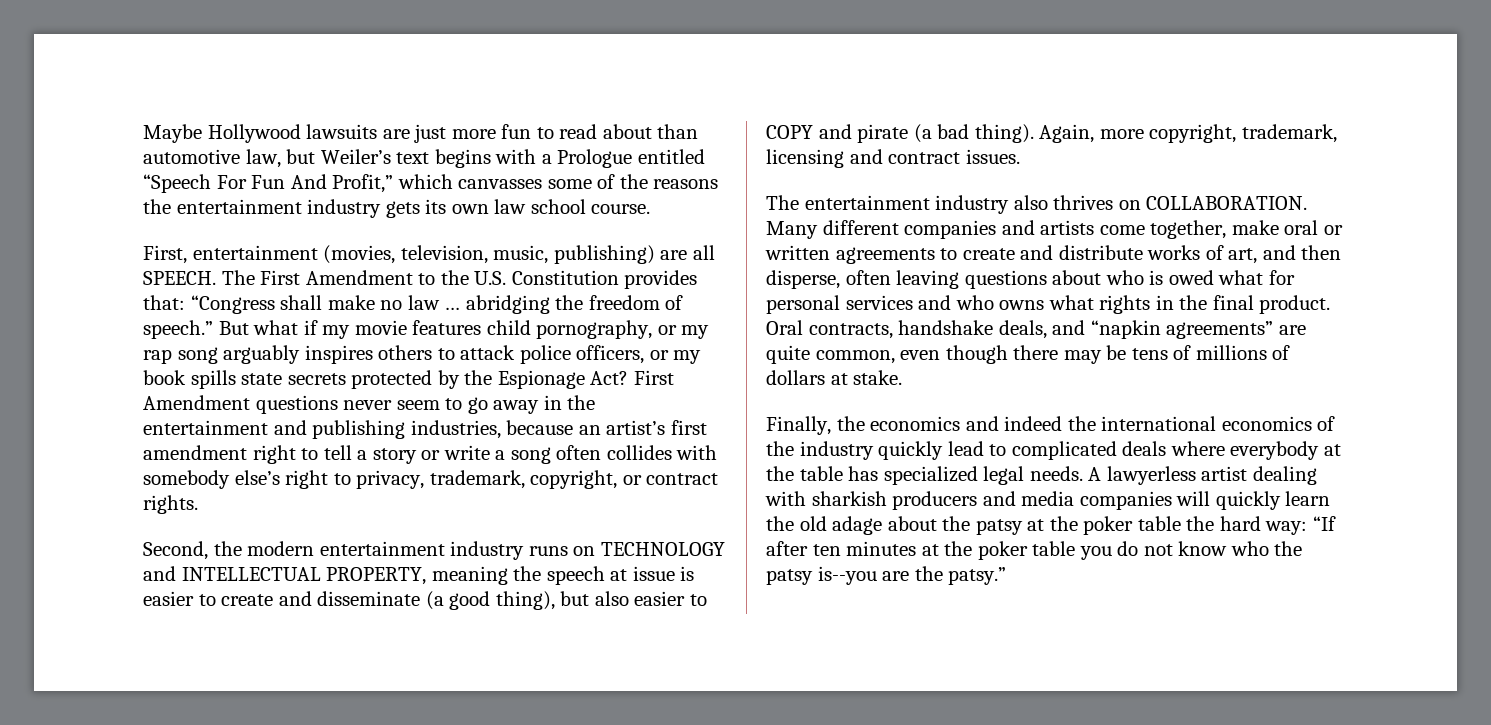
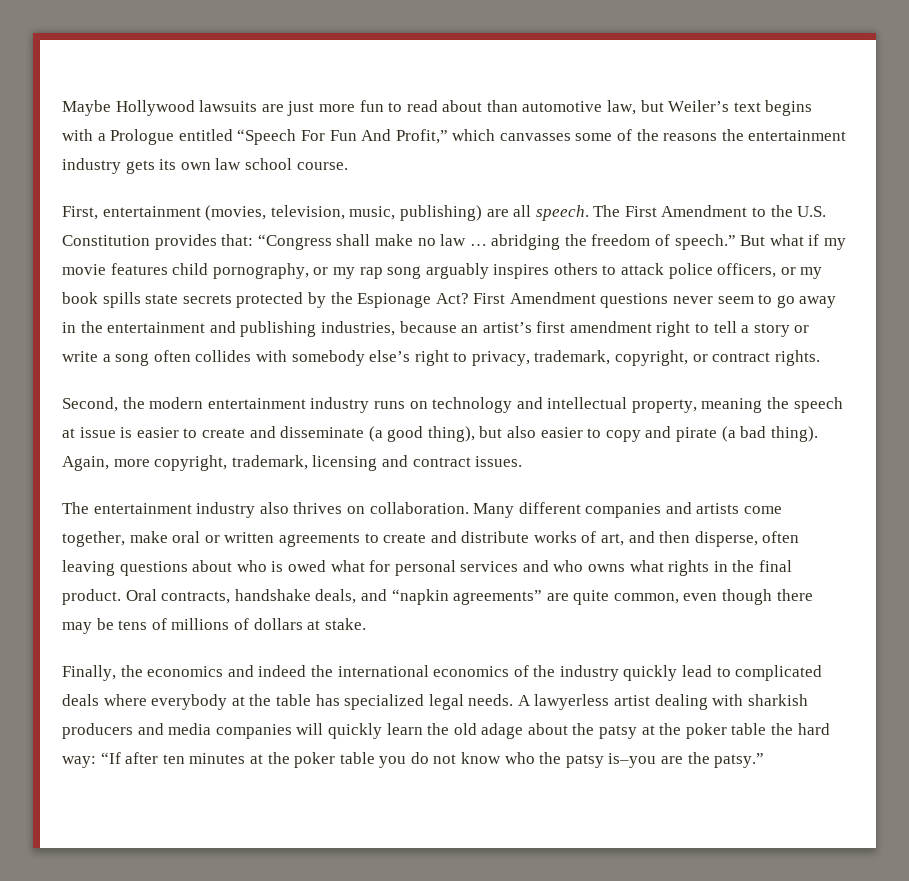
[143,271,216,285] SPEECH. -> [535,205,589,221] speech.
[600,542,725,556] [143,566,427,585] TECHNOLOGY and INTELLECTUAL PROPERTY, -> [432,397,697,413] technology and intellectual property,
[766,125,813,139] COPY -> [605,430,641,442] copy
[1146,196,1308,210] COLLABORATION. -> [369,502,469,514] collaboration.
[817,566,877,585] is--you -> [608,753,657,768] is–you

